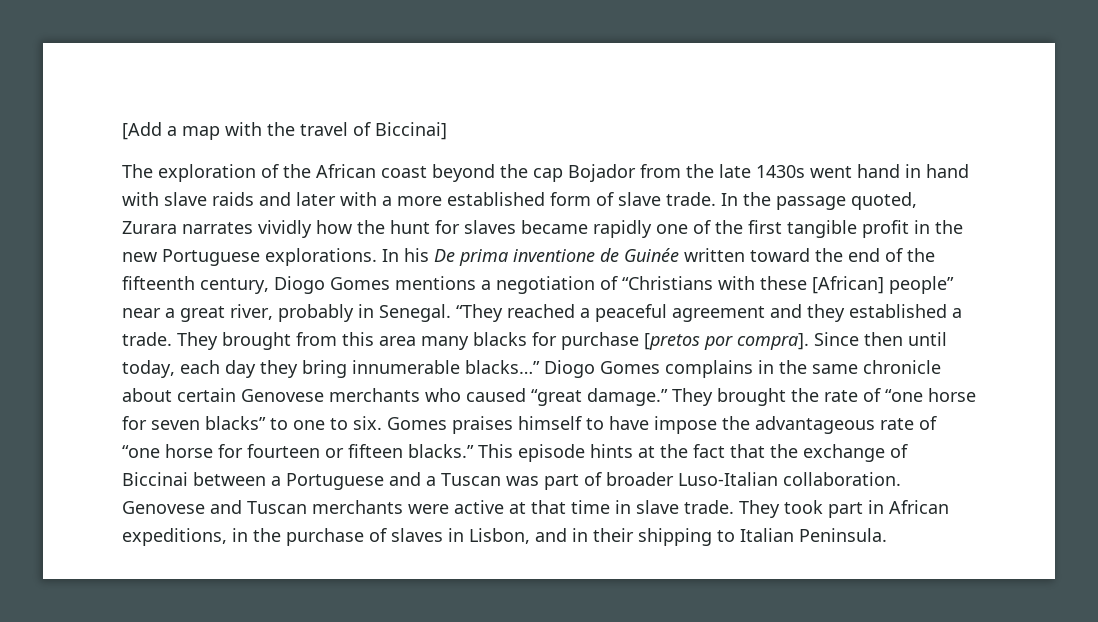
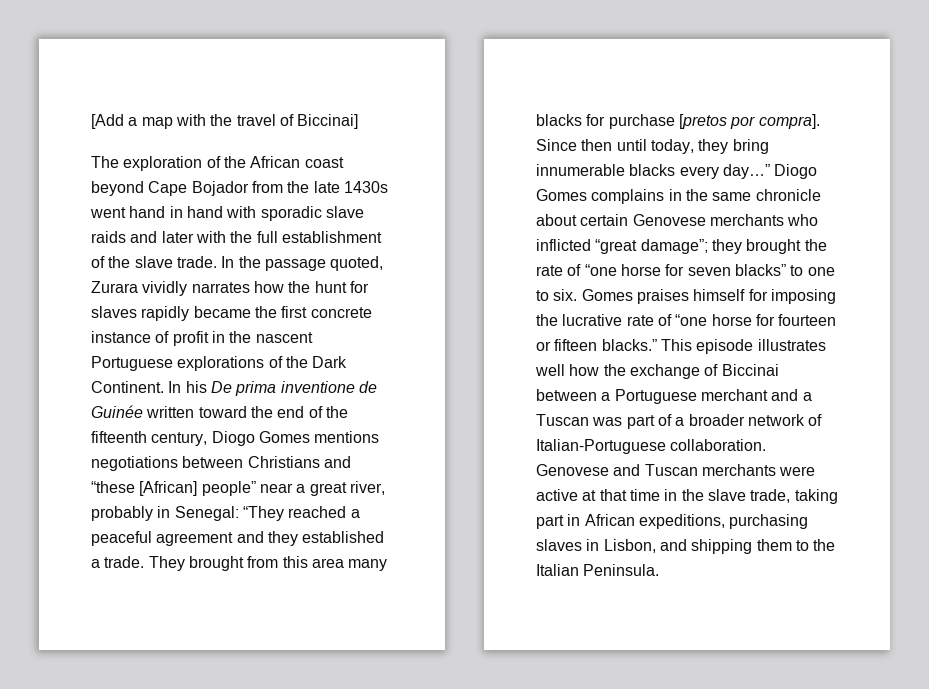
[500,164,563,182] the cap -> [148,181,188,196] Cape
(159, 199) none -> [260,206,322,221] sporadic
[382,192,614,206] a more established form of -> [230,231,382,243] [91,256,131,268] the full establishment of the
[182,220,312,238] narrates vividly -> [142,281,250,296] vividly narrates
[521,220,963,238] [122,248,377,266] became rapidly one of the first tangible profit in the new Portuguese explorations. -> [141,306,372,321] [91,331,313,346] [91,356,348,371] [91,381,164,393] rapidly became the first concrete instance of profit in the nascent Portuguese explorations of the Dark Continent.
[481,276,807,294] a negotiation of “Christians with these -> [91,456,351,471] [91,481,135,493] negotiations between Christians and “these
[379,304,451,322] Senegal. -> [174,506,239,521] Senegal:
[180,360,256,378] each day -> (694, 146) none
[465,360,540,374] blacks…” -> [629,164,770,179] blacks every day…”
[466,388,713,406] caused “great damage.” They -> [536,239,742,254] inflicted “great damage”; they
[586,416,875,434] to have impose the advantageous -> [748,289,836,304] [536,314,623,326] for imposing the lucrative
[590,444,765,458] hints at the fact that -> [757,339,826,351] [535,364,600,376] illustrates well how
(384, 481) none -> [700,389,768,401] merchant
[606,472,778,486] broader Luso-Italian -> [675,414,823,426] [536,439,666,454] a broader network of Italian-Portuguese
[636,500,949,518] [122,528,735,546] slave trade. They took part in African expeditions, in the purchase of slaves in Lisbon, and in their shipping to -> [681,489,838,504] [536,514,809,529] [536,539,836,554] the slave trade, taking part in African expeditions, purchasing slaves in Lisbon, and shipping them to the

